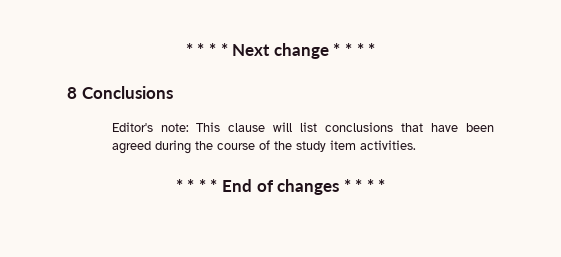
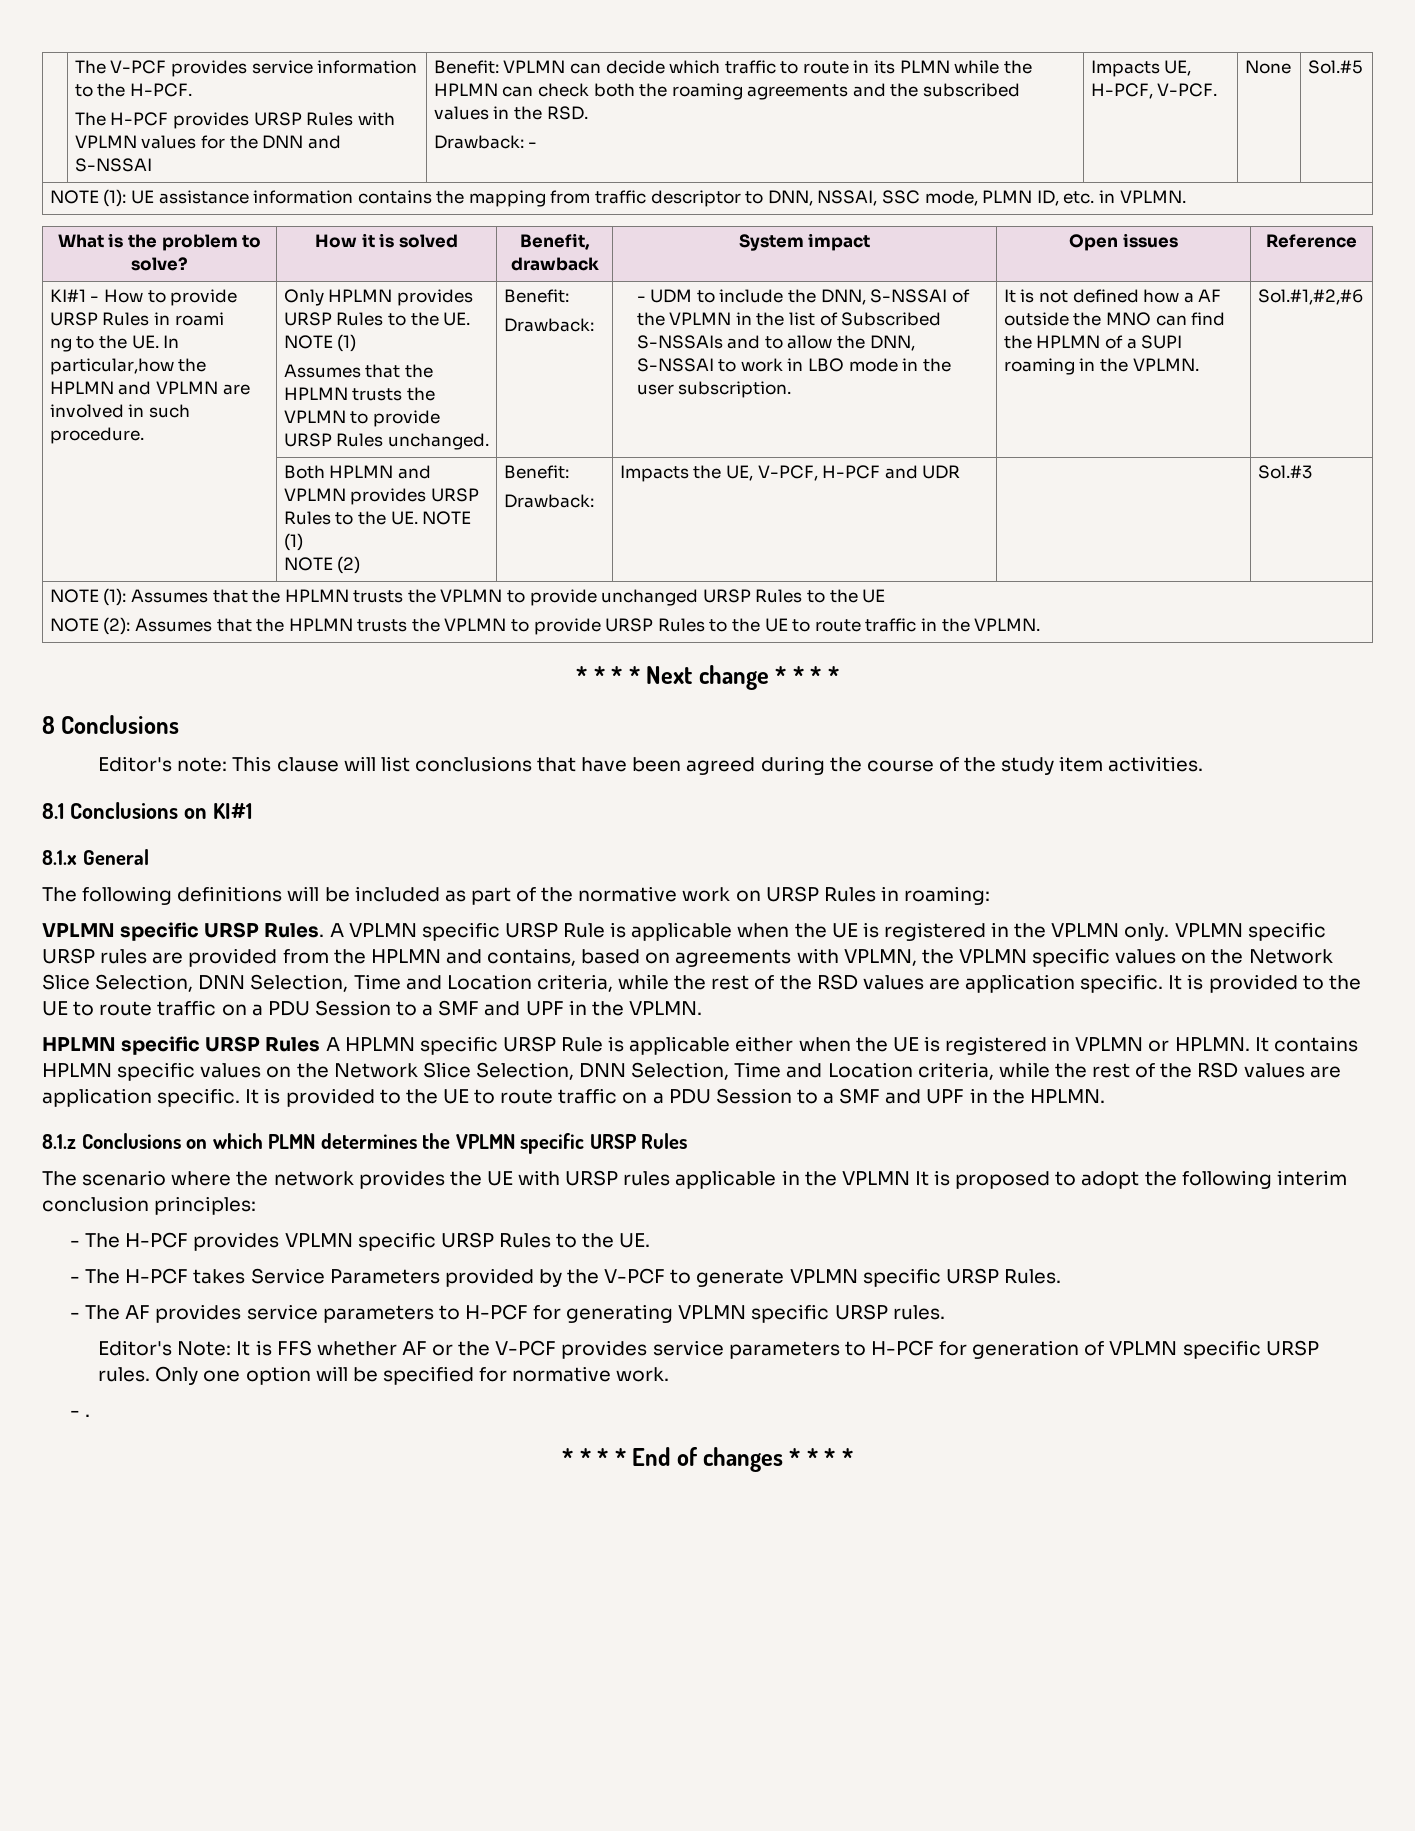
(185, 49) none -> [74,60,418,77] [74,83,192,97] [74,112,395,129] [74,135,341,149] [74,158,152,172] [433,60,1032,74] [433,83,1021,100] [433,106,588,120] [433,135,538,149] [1090,60,1192,77] [1090,83,1218,99] [1244,60,1291,74] [1307,60,1363,74] [49,189,1186,207] [57,233,262,251] [131,257,188,271] [315,233,458,248] [519,233,590,250] [510,257,599,271] [738,233,871,251] [1069,233,1178,251] [1266,234,1357,248] [49,289,238,306] [49,312,224,326] [49,335,180,352] [49,358,207,375] [49,381,250,395] [49,404,190,418] [49,427,144,444] [283,289,473,306] [283,312,471,326] [283,334,357,352] [283,364,433,378] [283,387,435,401] [283,410,440,427] [283,433,489,450] [503,289,569,303] [503,318,594,332] [636,289,970,305] [636,312,942,326] [636,335,915,351] [636,358,951,372] [636,381,792,398] [1003,289,1222,303] [1003,312,1226,326] [1003,335,1183,349] [1003,358,1199,375] [1257,289,1363,305] [283,465,431,479] [283,488,479,505] [283,511,472,525] [283,533,303,551] [283,556,361,574] [503,465,569,479] [503,494,594,508] [619,465,961,482] [1257,465,1312,479] [49,588,886,606] [49,617,1041,635] | The V-PCF provides service information to the H-PCF. // The H-PCF provides URSP Rules with VPLMN values for the DNN and S-NSSAI | Benefit: VPLMN can decide which traffic to route in its PLMN while the HPLMN can check both the roaming agreements and the subscribed values in the RSD. // Drawback: - | Impacts UE, H-PCF, V-PCF. | None | Sol.#5 // NOTE (1): UE assistance information contains the mapping from traffic descriptor to DNN, NSSAI, SSC mode, PLMN ID, etc. in VPLMN. // What is the problem to solve? | How it is solved | Benefit, drawback | System impact | Open issues | Reference // KI#1 - How to provide URSP Rules in roami // ng to the UE. In particular,how the HPLMN and VPLMN are involved in such procedure. | Only HPLMN provides URSP Rules to the UE. NOTE (1) // Assumes that the HPLMN trusts the VPLMN to provide URSP Rules unchanged. | Benefit: // Drawback: | - UDM to include the DNN, S-NSSAI of the VPLMN in the list of Subscribed S-NSSAIs and to allow the DNN, S-NSSAI to work in LBO mode in the user subscription. | It is not defined how a AF outside the MNO can find the HPLMN of a SUPI roaming in the VPLMN. | Sol.#1,#2,#6 // | Both HPLMN and VPLMN provides URSP Rules to the UE. NOTE (1) // NOTE (2) | Benefit: // Drawback: | Impacts the UE, V-PCF, H-PCF and UDR | | Sol.#3 // NOTE (1): Assumes that the HPLMN trusts the VPLMN to provide unchanged URSP Rules to the UE // NOTE (2): Assumes that the HPLMN trusts the VPLMN to provide URSP Rules to the UE to route traffic in the VPLMN. //
(416, 145) none -> [42,802,252,819] [42,849,149,865] [42,886,991,905] [42,922,1326,941] [42,948,1333,967] [42,974,1361,993] [42,1000,702,1016] [42,1036,1358,1055] [42,1062,1341,1081] [42,1088,1105,1107] [42,1133,688,1154] [42,1170,1347,1189] [42,1196,257,1215] [70,1232,651,1251] [70,1268,1062,1287] [70,1304,945,1323] [98,1340,1319,1359] [98,1366,670,1385] [70,1410,91,1417] // 8.1 Conclusions on KI#1 // 8.1.x General // The following definitions will be included as part of the normative work on URSP Rules in roaming: // VPLMN specific URSP Rules. A VPLMN specific URSP Rule is applicable when the UE is registered in the VPLMN only. VPLMN specific URSP rules are provided from the HPLMN and contains, based on agreements with VPLMN, the VPLMN specific values on the Network Slice Selection, DNN Selection, Time and Location criteria, while the rest of the RSD values are application specific. It is provided to the UE to route traffic on a PDU Session to a SMF and UPF in the VPLMN. // HPLMN specific URSP Rules A HPLMN specific URSP Rule is applicable either when the UE is registered in VPLMN or HPLMN. It contains HPLMN specific values on the Network Slice Selection, DNN Selection, Time and Location criteria, while the rest of the RSD values are application specific. It is provided to the UE to route traffic on a PDU Session to a SMF and UPF in the HPLMN. // 8.1.z Conclusions on which PLMN determines the VPLMN specific URSP Rules // The scenario where the network provides the UE with URSP rules applicable in the VPLMN It is proposed to adopt the following interim conclusion principles: // - The H-PCF provides VPLMN specific URSP Rules to the UE. // - The H-PCF takes Service Parameters provided by the V-PCF to generate VPLMN specific URSP Rules. // - The AF provides service parameters to H-PCF for generating VPLMN specific URSP rules. // Editor's Note: It is FFS whether AF or the V-PCF provides service parameters to H-PCF for generation of VPLMN specific URSP rules. Only one option will be specified for normative work. // - .

